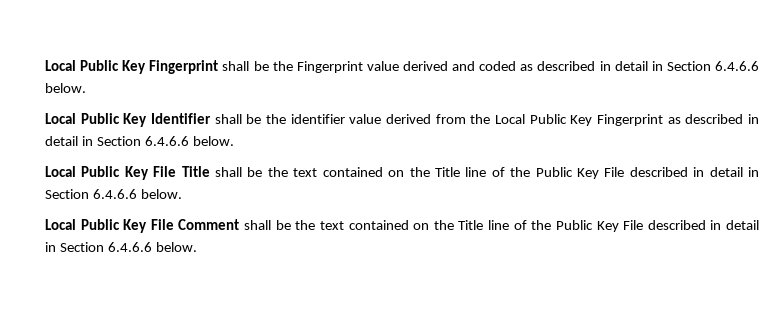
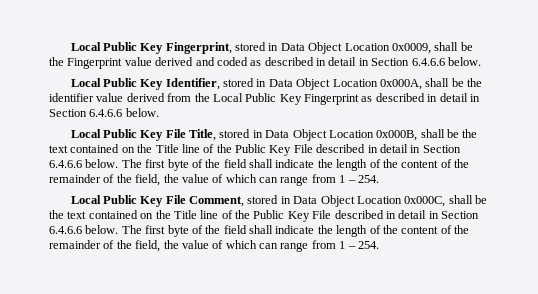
[45,60,219,74] Local Public Key Fingerprint -> [70,42,431,54] Local Public Key Fingerprint, stored in Data Object Location 0x0009,
[151,113,211,124] Identifier -> [165,78,422,90] Identifier, stored in Data Object Location 0x000A,
[181,166,210,177] Title -> [189,129,418,141] Title, stored in Data Object Location 0x000B,
[45,219,240,233] // Local Public Key File Comment -> [121,159,469,171] [49,174,379,186] [70,195,446,207] The first byte of the field shall indicate the length of the content of the remainder of the field, the value of which can range from 1 – 254. // Local Public Key File Comment, stored in Data Object Location 0x000C,
(197, 247) none -> [121,225,469,237] [49,240,379,252] The first byte of the field shall indicate the length of the content of the remainder of the field, the value of which can range from 1 – 254.

